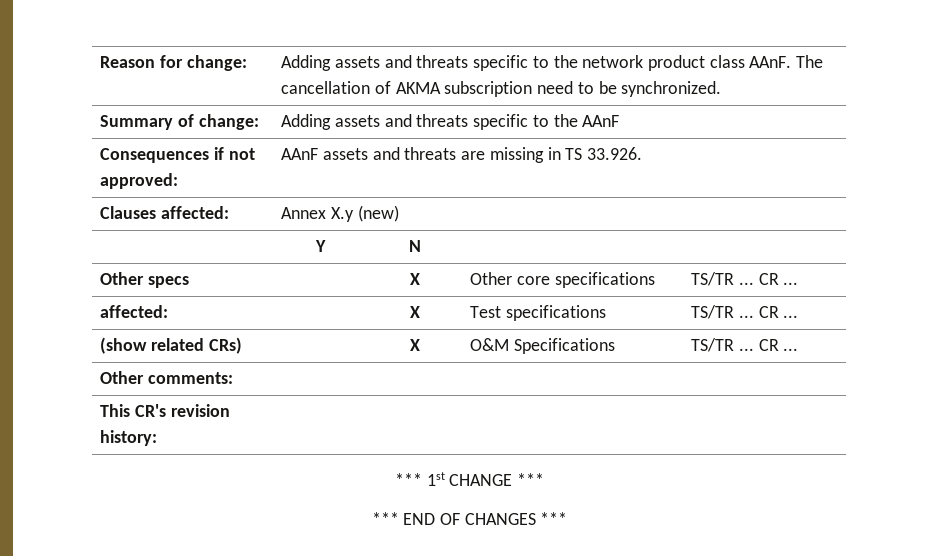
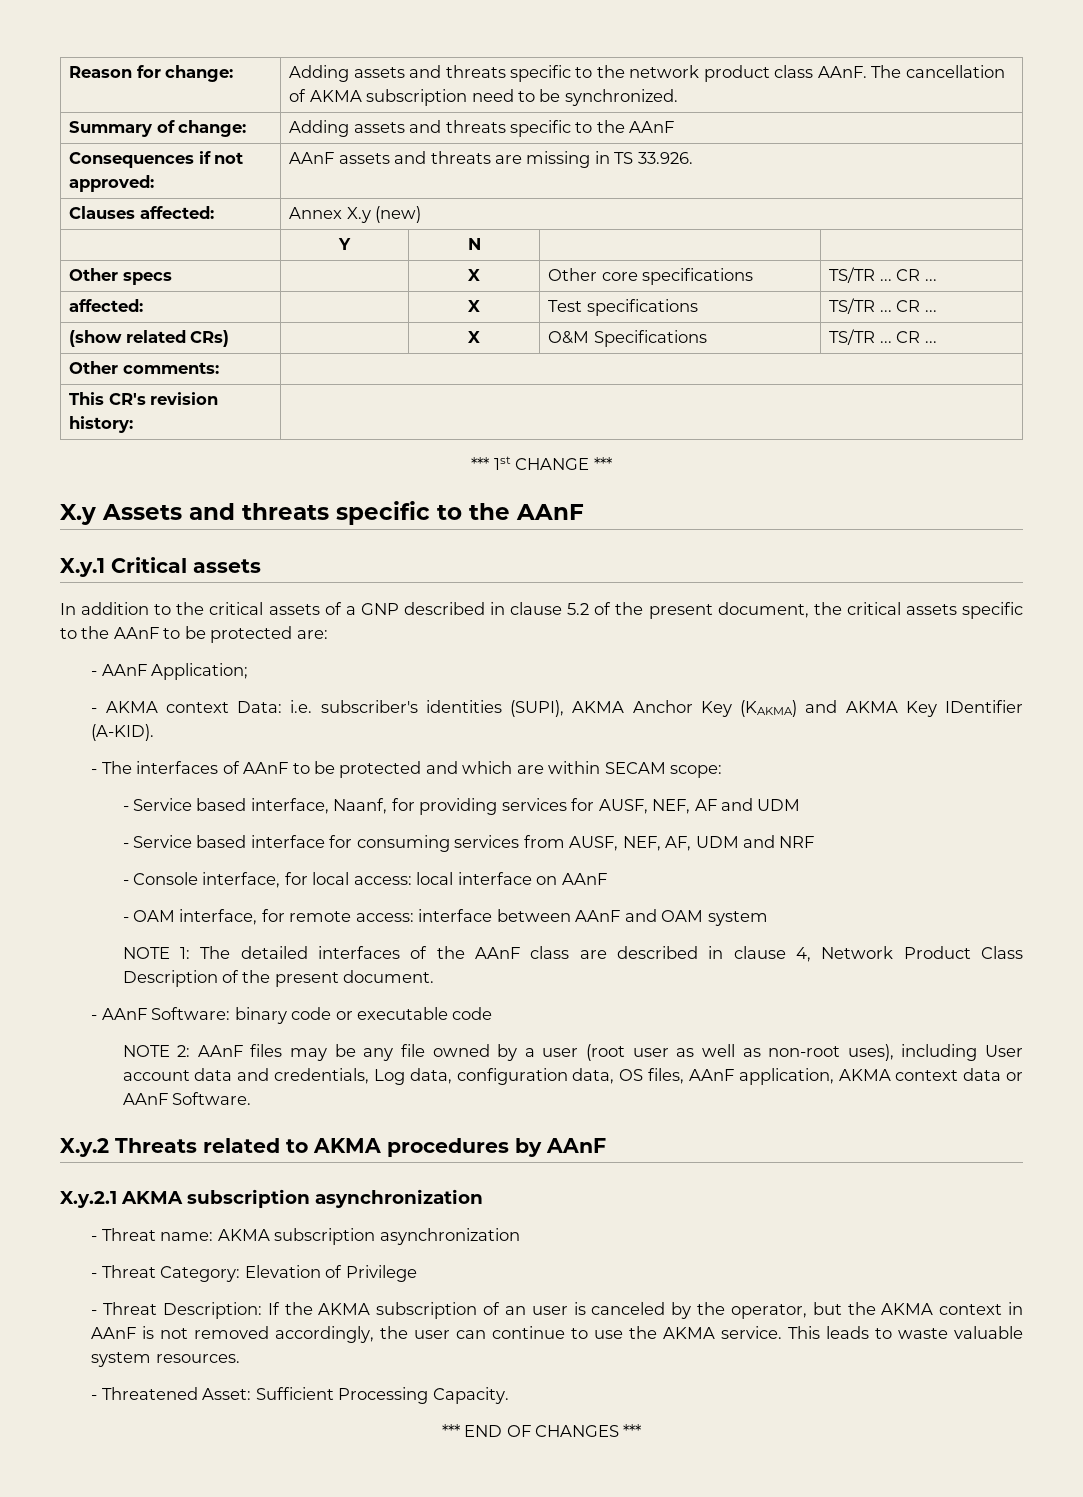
(545, 479) none -> [60,501,584,525] [60,557,261,577] [60,602,1024,619] [60,626,328,643] [91,663,249,680] [91,700,1023,717] [91,724,155,741] [91,761,723,778] [122,798,801,815] [122,835,815,852] [122,872,607,888] [122,909,768,926] [122,946,1024,962] [122,970,435,987] [91,1007,493,1024] [122,1044,1023,1061] [122,1068,1024,1085] [122,1092,251,1105] [60,1138,606,1157] [60,1189,483,1208] [91,1228,520,1245] [91,1265,417,1282] [91,1302,1023,1319] [91,1326,1024,1343] [91,1352,240,1367] [91,1387,509,1404] // X.y Assets and threats specific to the AAnF // X.y.1 Critical assets // In addition to the critical assets of a GNP described in clause 5.2 of the present document, the critical assets specific to the AAnF to be protected are: // - AAnF Application; // - AKMA context Data: i.e. subscriber's identities (SUPI), AKMA Anchor Key (KAKMA) and AKMA Key IDentifier (A-KID). // - The interfaces of AAnF to be protected and which are within SECAM scope: // - Service based interface, Naanf, for providing services for AUSF, NEF, AF and UDM // - Service based interface for consuming services from AUSF, NEF, AF, UDM and NRF // - Console interface, for local access: local interface on AAnF // - OAM interface, for remote access: interface between AAnF and OAM system // NOTE 1: The detailed interfaces of the AAnF class are described in clause 4, Network Product Class Description of the present document. // - AAnF Software: binary code or executable code // NOTE 2: AAnF files may be any file owned by a user (root user as well as non-root uses), including User account data and credentials, Log data, configuration data, OS files, AAnF application, AKMA context data or AAnF Software. // X.y.2 Threats related to AKMA procedures by AAnF // X.y.2.1 AKMA subscription asynchronization // - Threat name: AKMA subscription asynchronization // - Threat Category: Elevation of Privilege // - Threat Description: If the AKMA subscription of an user is canceled by the operator, but the AKMA context in AAnF is not removed accordingly, the user can continue to use the AKMA service. This leads to waste valuable system resources. // - Threatened Asset: Sufficient Processing Capacity.

